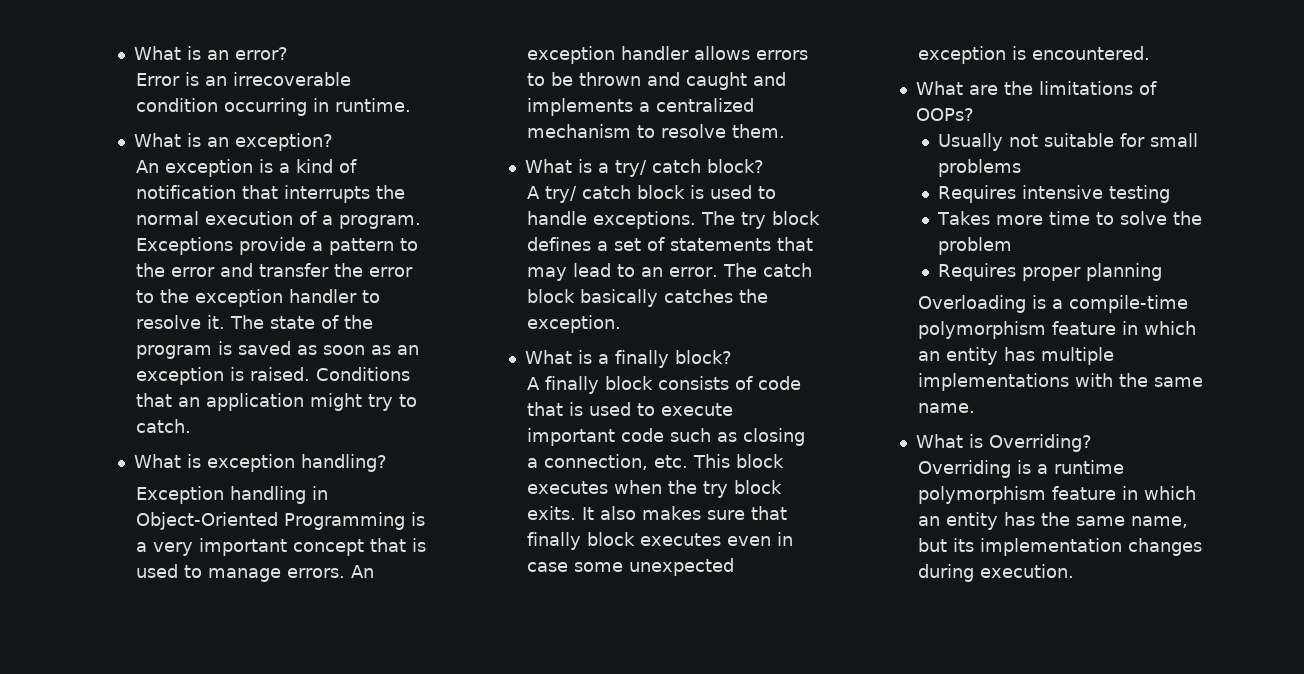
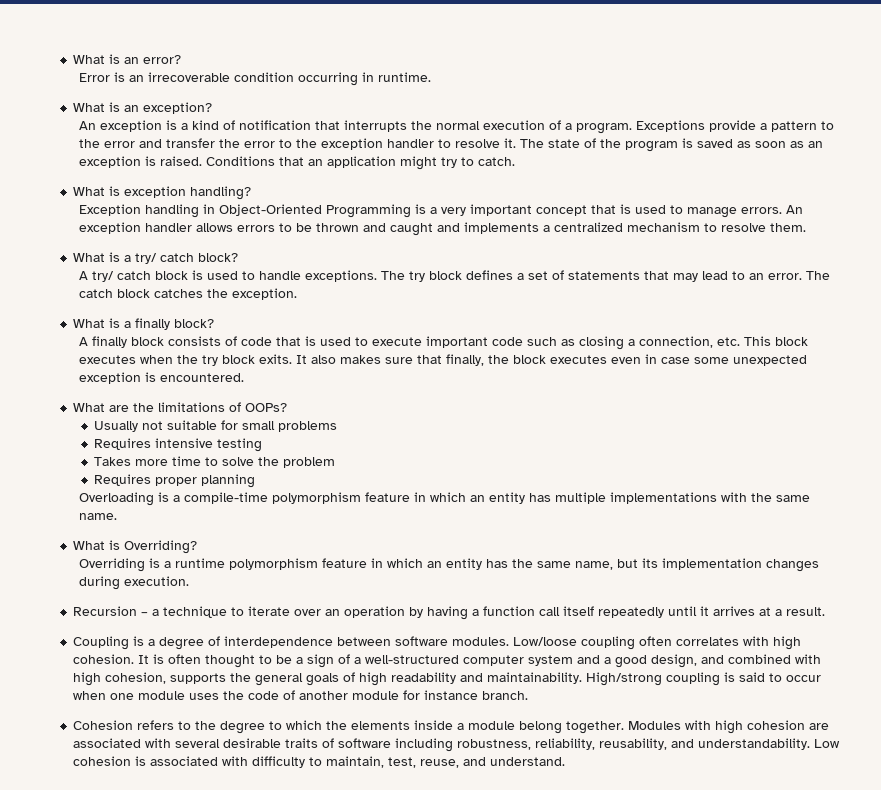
[580,289,659,307] basically -> (151, 293) none
[527,532,582,550] finally -> [446,354,510,366] finally, the
(1075, 571) none -> [73,606,826,620] [73,636,802,650] [73,654,822,668] [73,672,822,686] [73,690,529,700] [73,720,830,734] [73,738,841,752] [73,756,566,768] // Recursion – a technique to iterate over an operation by having a function call itself repeatedly until it arrives at a result. // Coupling is a degree of interdependence between software modules. Low/loose coupling often correlates with high cohesion. It is often thought to be a sign of a well-structured computer system and a good design, and combined with high cohesion, supports the general goals of high readability and maintainability. High/strong coupling is said to occur when one module uses the code of another module for instance branch. // Cohesion refers to the degree to which the elements inside a module belong together. Modules with high cohesion are associated with several desirable traits of software including robustness, reliability, reusability, and understandability. Low cohesion is associated with difficulty to maintain, test, reuse, and understand.

